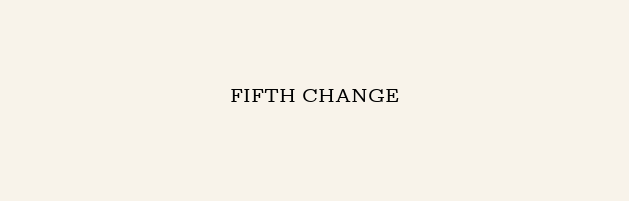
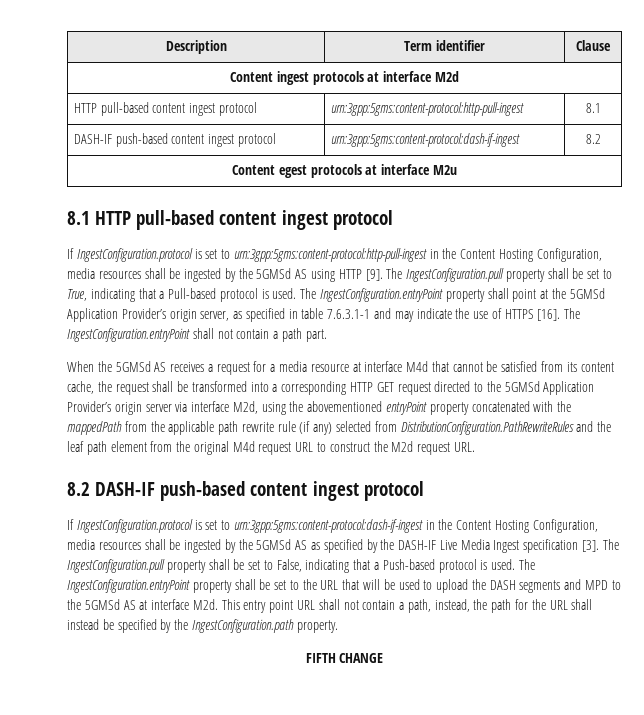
(230, 95) none -> [165,40,227,54] [404,40,485,51] [576,40,611,51] [230,71,459,85] [73,102,257,116] [330,102,524,116] [585,103,601,113] [73,133,276,147] [330,133,520,147] [585,134,601,144] [232,164,457,178] [67,210,393,230] [67,248,602,262] [67,268,613,282] [67,288,605,302] [67,308,581,322] [67,328,327,342] [67,361,614,375] [67,381,595,395] [67,401,572,415] [67,421,612,435] [67,441,475,455] [67,481,424,501] [67,519,598,533] [67,539,619,553] [67,559,535,573] [67,579,621,593] [67,599,593,613] [67,619,338,633] Description | Term identifier | Clause // Content ingest protocols at interface M2d // HTTP pull-based content ingest protocol | urn:3gpp:5gms:content-protocol:http-pull-ingest | 8.1 // DASH-IF push-based content ingest protocol | urn:3gpp:5gms:content-protocol:dash-if-ingest | 8.2 // Content egest protocols at interface M2u // 8.1 HTTP pull-based content ingest protocol // If IngestConfiguration.protocol is set to urn:3gpp:5gms:content-protocol:http-pull-ingest in the Content Hosting Configuration, media resources shall be ingested by the 5GMSd AS using HTTP [9]. The IngestConfiguration.pull property shall be set to True, indicating that a Pull-based protocol is used. The IngestConfiguration.entryPoint property shall point at the 5GMSd Application Provider’s origin server, as specified in table 7.6.3.1-1 and may indicate the use of HTTPS [16]. The IngestConfiguration.entryPoint shall not contain a path part. // When the 5GMSd AS receives a request for a media resource at interface M4d that cannot be satisfied from its content cache, the request shall be transformed into a corresponding HTTP GET request directed to the 5GMSd Application Provider’s origin server via interface M2d, using the abovementioned entryPoint property concatenated with the mappedPath from the applicable path rewrite rule (if any) selected from DistributionConfiguration.PathRewriteRules and the leaf path element from the original M4d request URL to construct the M2d request URL. // 8.2 DASH-IF push-based content ingest protocol // If IngestConfiguration.protocol is set to urn:3gpp:5gms:content-protocol:dash-if-ingest in the Content Hosting Configuration, media resources shall be ingested by the 5GMSd AS as specified by the DASH-IF Live Media Ingest specification [3]. The IngestConfiguration.pull property shall be set to False, indicating that a Push-based protocol is used. The IngestConfiguration.entryPoint property shall be set to the URL that will be used to upload the DASH segments and MPD to the 5GMSd AS at interface M2d. This entry point URL shall not contain a path, instead, the path for the URL shall instead be specified by the IngestConfiguration.path property. //

